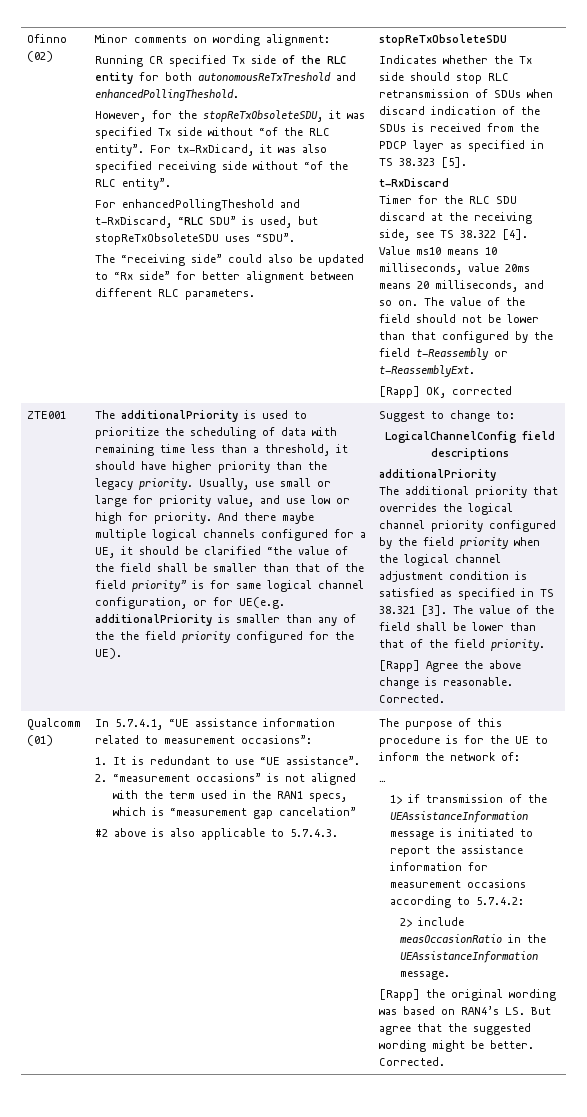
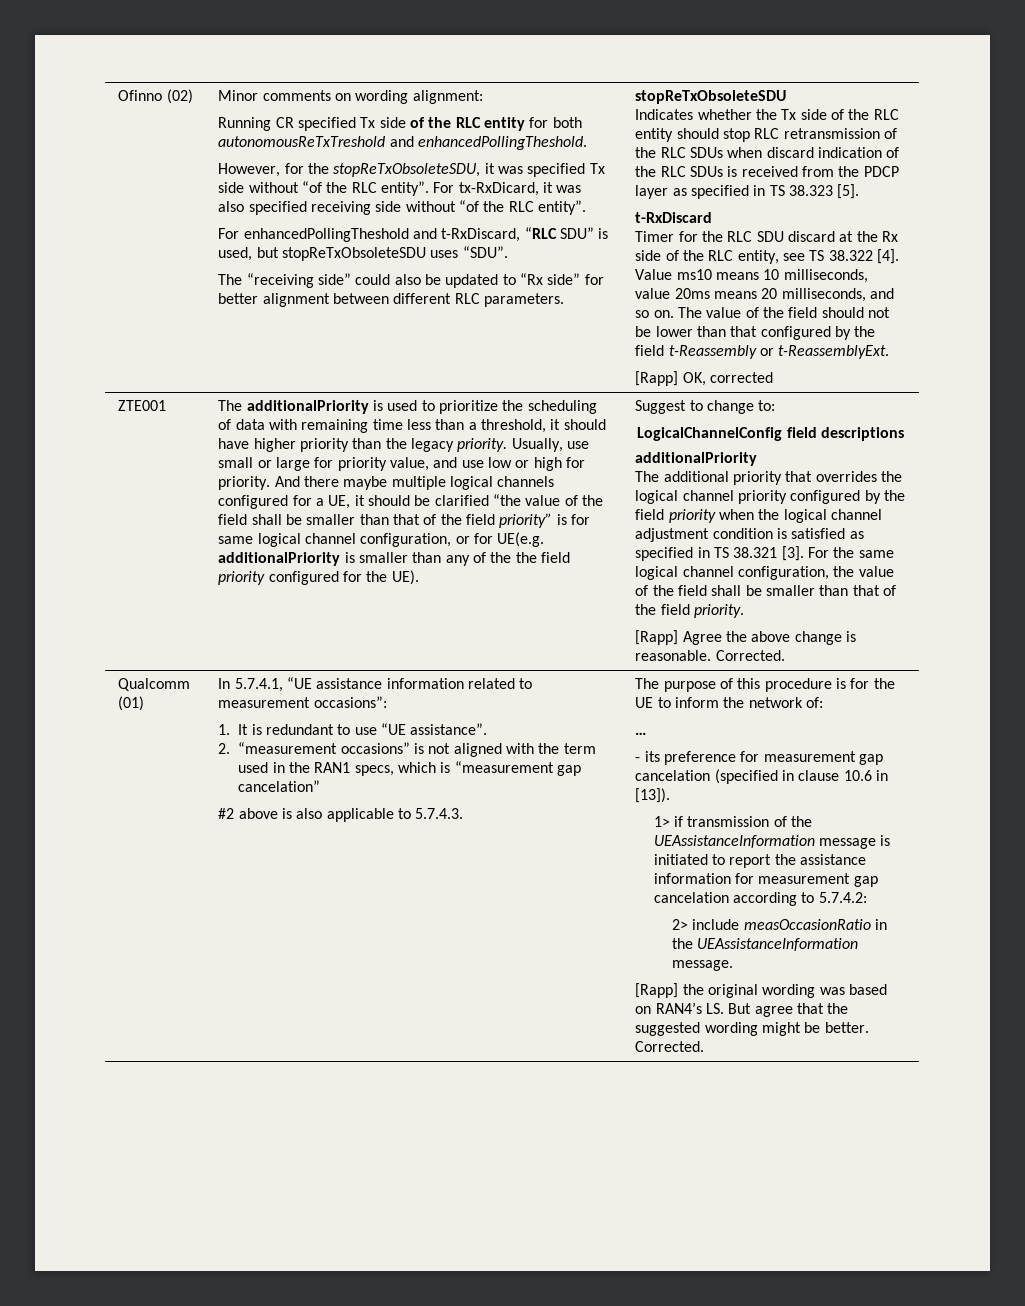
(405, 76) none -> [830,109,899,120] [635,128,674,142] of the RLC entity
(489, 93) none -> [635,147,686,158] the RLC
(541, 110) none -> [660,166,686,177] RLC
[474,212,533,224] [379,229,411,241] receiving side, -> [881,231,898,242] [635,250,779,264] Rx side of the RLC entity,
[453,605,555,614] [379,622,505,631] The value of the field shall be lower -> [807,547,894,558] [635,566,894,580] [635,585,815,596] For the same logical channel configuration, the value of the field shall be smaller
(387, 781) none -> [635,751,883,765] [635,769,888,784] [635,788,671,803] // - its preference for measurement gap cancelation (specified in clause 10.6 in [13]).
[466,879,526,888] occasions -> [853,876,878,887] [653,892,729,903] gap cancelation

